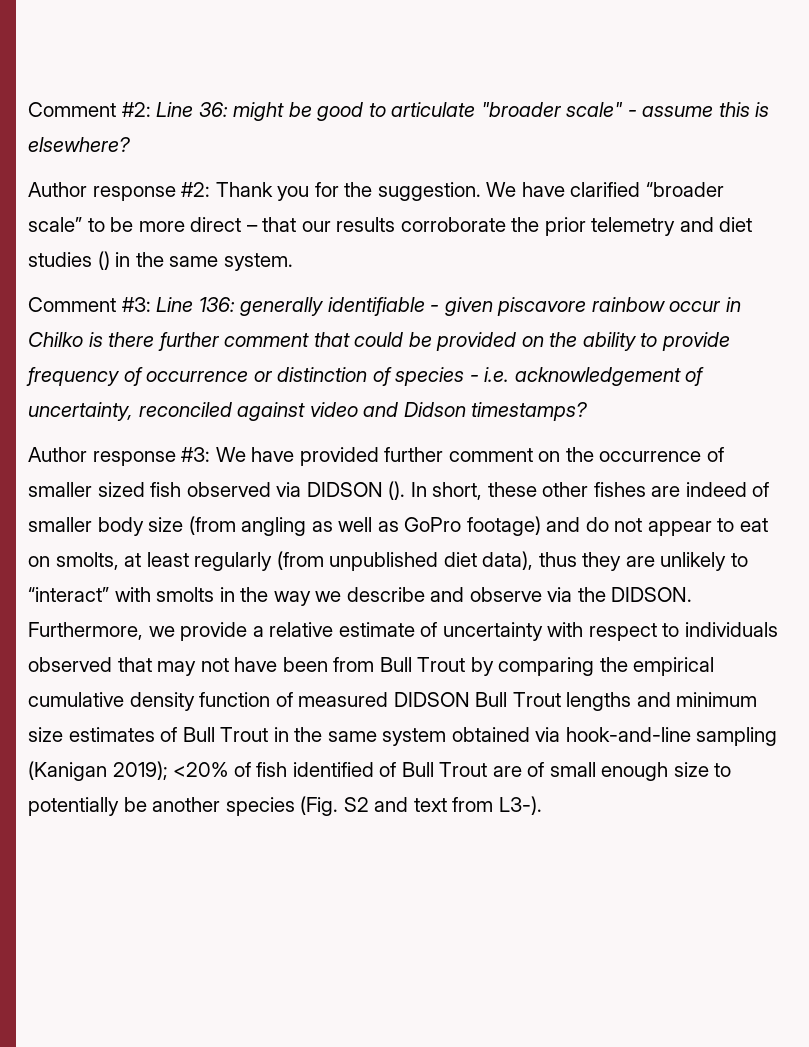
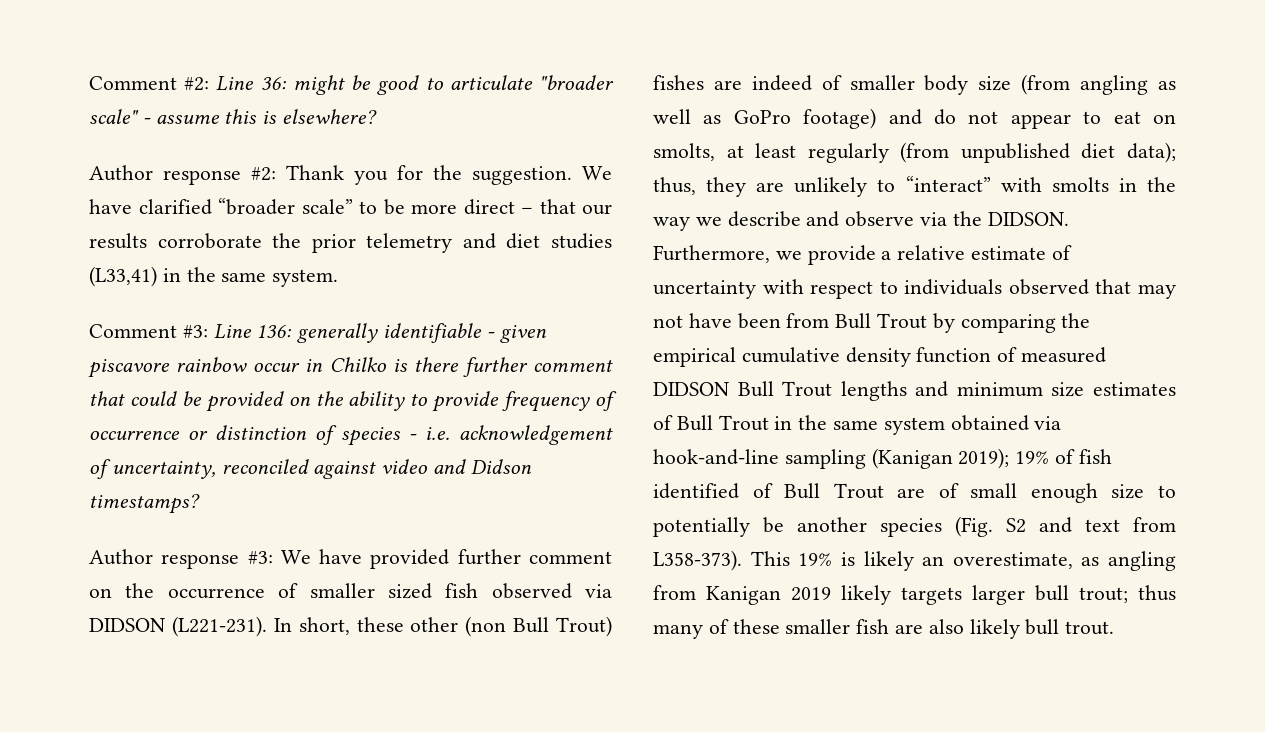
[97,251,110,270] () -> [89,266,157,287] (L33,41)
[388,481,406,500] (). -> [171,616,267,637] (L221-231).
(589, 489) none -> [465,616,612,637] (non Bull Trout)
[482,551,577,570] data), thus -> [1127,142,1176,163] [653,177,696,195] data); thus,
[173,762,229,777] <20% -> [1015,451,1050,464] 19%
[498,796,542,815] L3-). -> [653,550,1176,571] [653,585,1176,605] [653,619,1115,639] L358-373). This 19% is likely an overestimate, as angling from Kanigan 2019 likely targets larger bull trout; thus many of these smaller fish are also likely bull trout.

